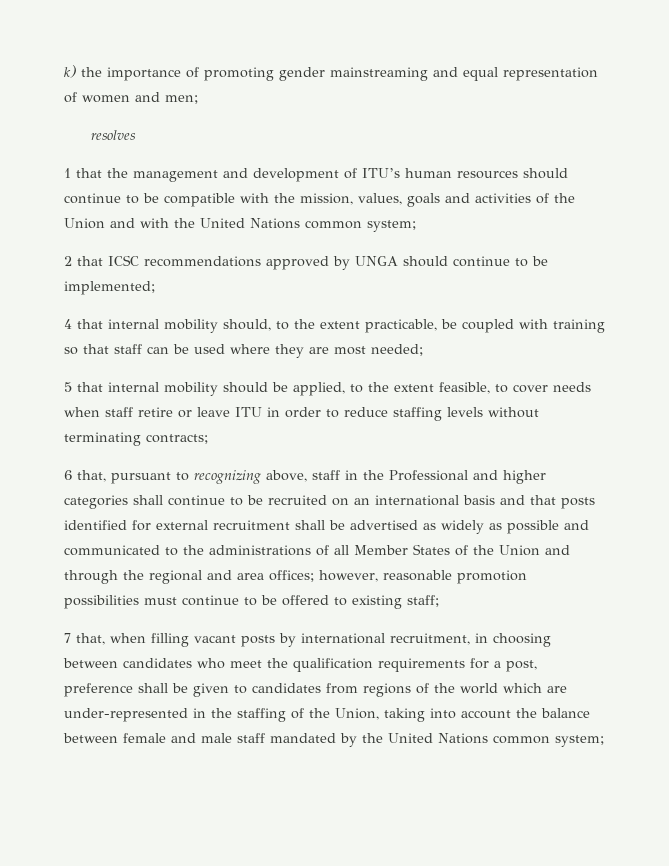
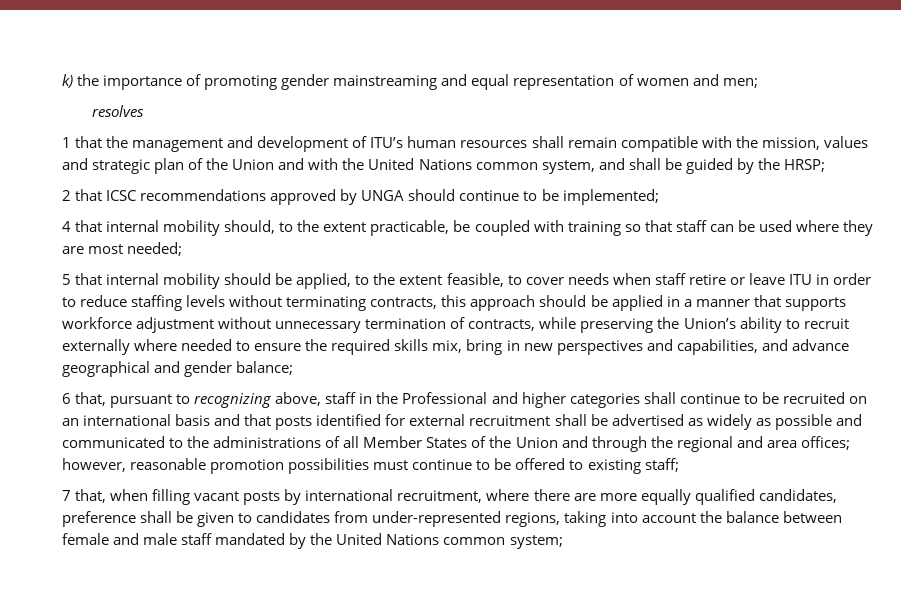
[523,168,568,179] [64,193,531,207] should continue to be compatible with the mission, values, goals and activities -> [531,136,868,152] [62,158,185,174] shall remain compatible with the mission, values and strategic plan
[367,220,416,232] system; -> [541,158,825,174] system, and shall be guided by the HRSP;
[146,434,208,444] contracts; -> [370,295,846,311] [62,317,849,333] [62,339,849,355] [62,361,294,377] contracts, this approach should be applied in a manner that supports workforce adjustment without unnecessary termination of contracts, while preserving the Union’s ability to recruit externally where needed to ensure the required skills mix, bring in new perspectives and capabilities, and advance geographical and gender balance;
[475,633,551,647] [63,658,537,672] in choosing between candidates who meet the qualification requirements for a post, -> [486,489,837,505] where there are more equally qualified candidates,
[363,683,567,697] [64,708,379,722] regions of the world which are under-represented in the staffing of the Union, -> [372,511,561,527] under-represented regions,

